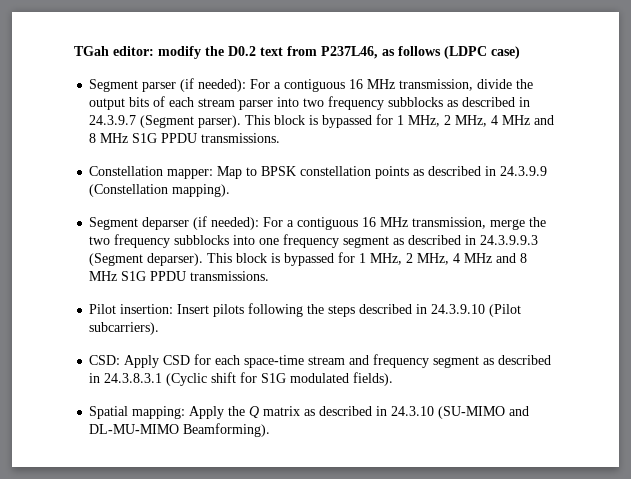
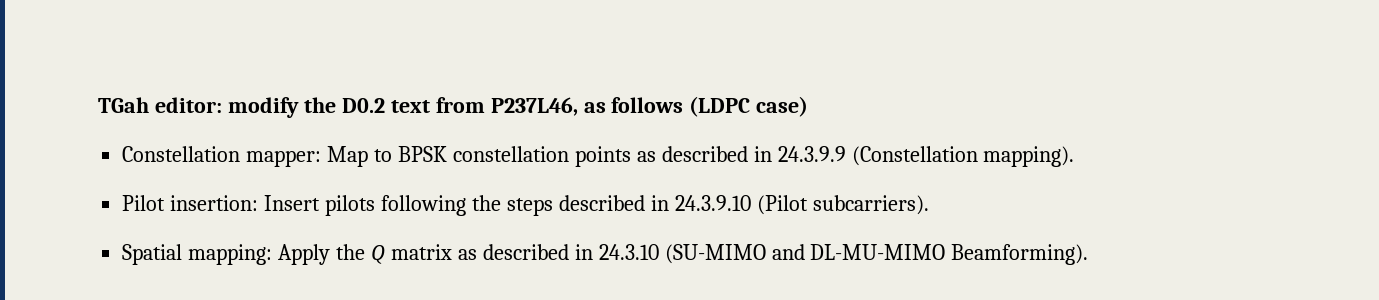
[89,78,534,92] [89,96,531,110] [89,114,555,128] [89,133,281,143] // Segment parser (if needed): For a contiguous 16 MHz transmission, divide the output bits of each stream parser into two frequency subblocks as described in 24.3.9.7 (Segment parser). This block is bypassed for 1 MHz, 2 MHz, 4 MHz and 8 MHz S1G PPDU transmissions. -> (809, 106) none
[89,216,547,230] [89,234,539,248] [89,252,528,266] [89,271,270,281] // Segment deparser (if needed): For a contiguous 16 MHz transmission, merge the two frequency subblocks into one frequency segment as described in 24.3.9.9.3 (Segment deparser). This block is bypassed for 1 MHz, 2 MHz, 4 MHz and 8 MHz S1G PPDU transmissions. -> (1075, 156) none
[89,354,552,368] [89,372,394,386] // CSD: Apply CSD for each space-time stream and frequency segment as described in 24.3.8.3.1 (Cyclic shift for S1G modulated fields). -> (929, 205) none

